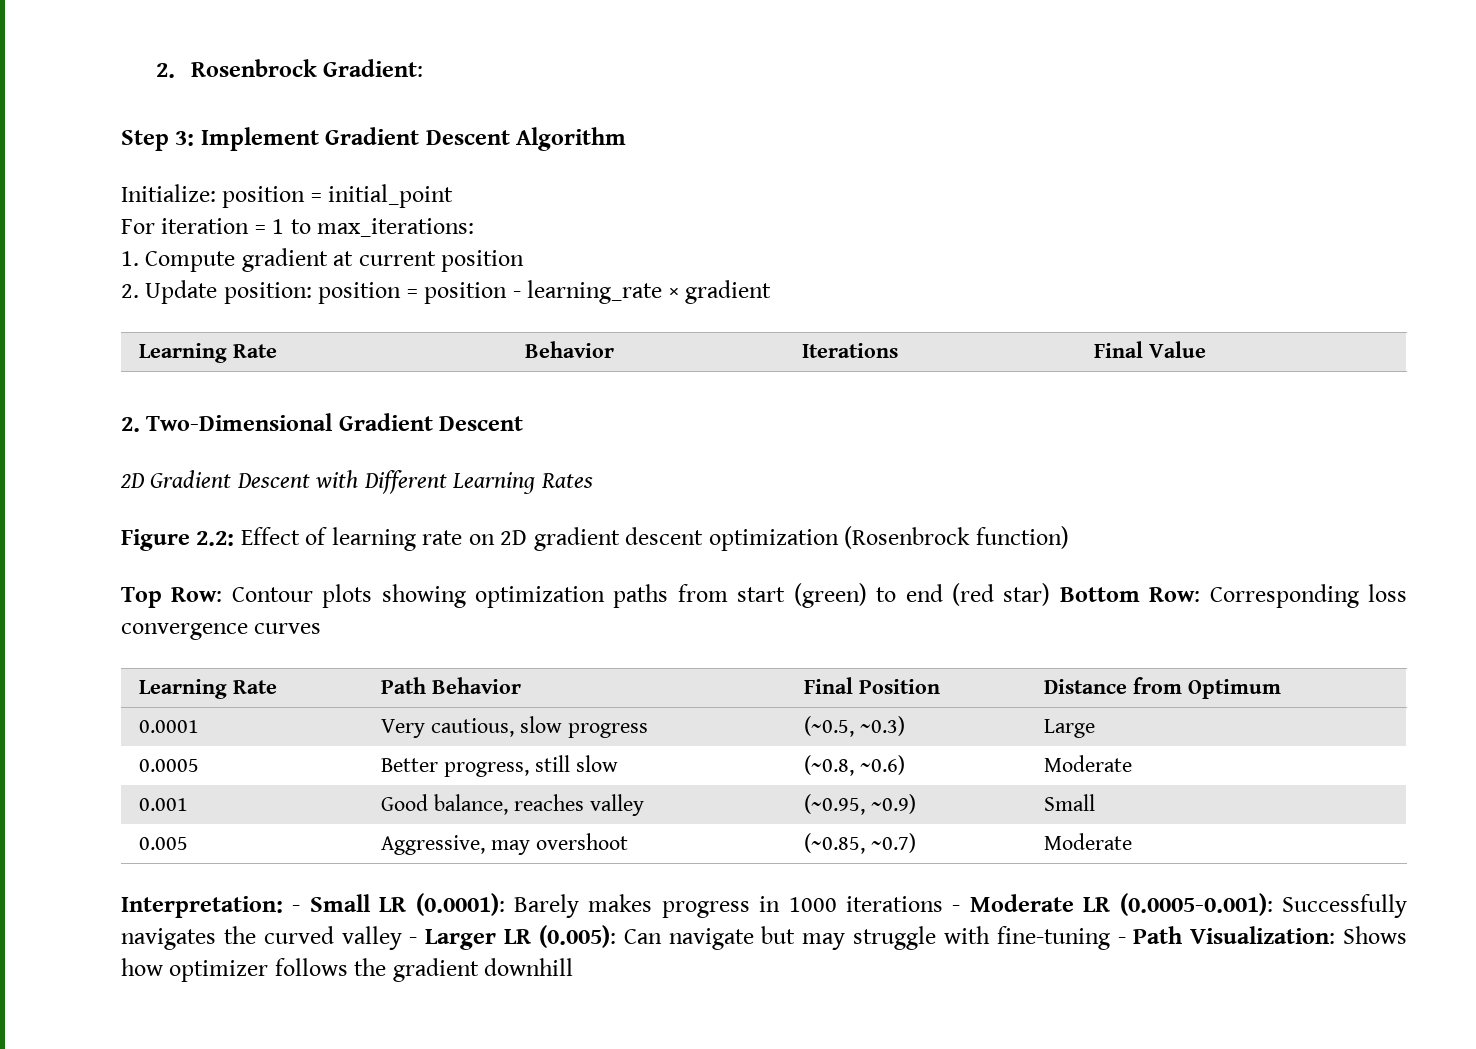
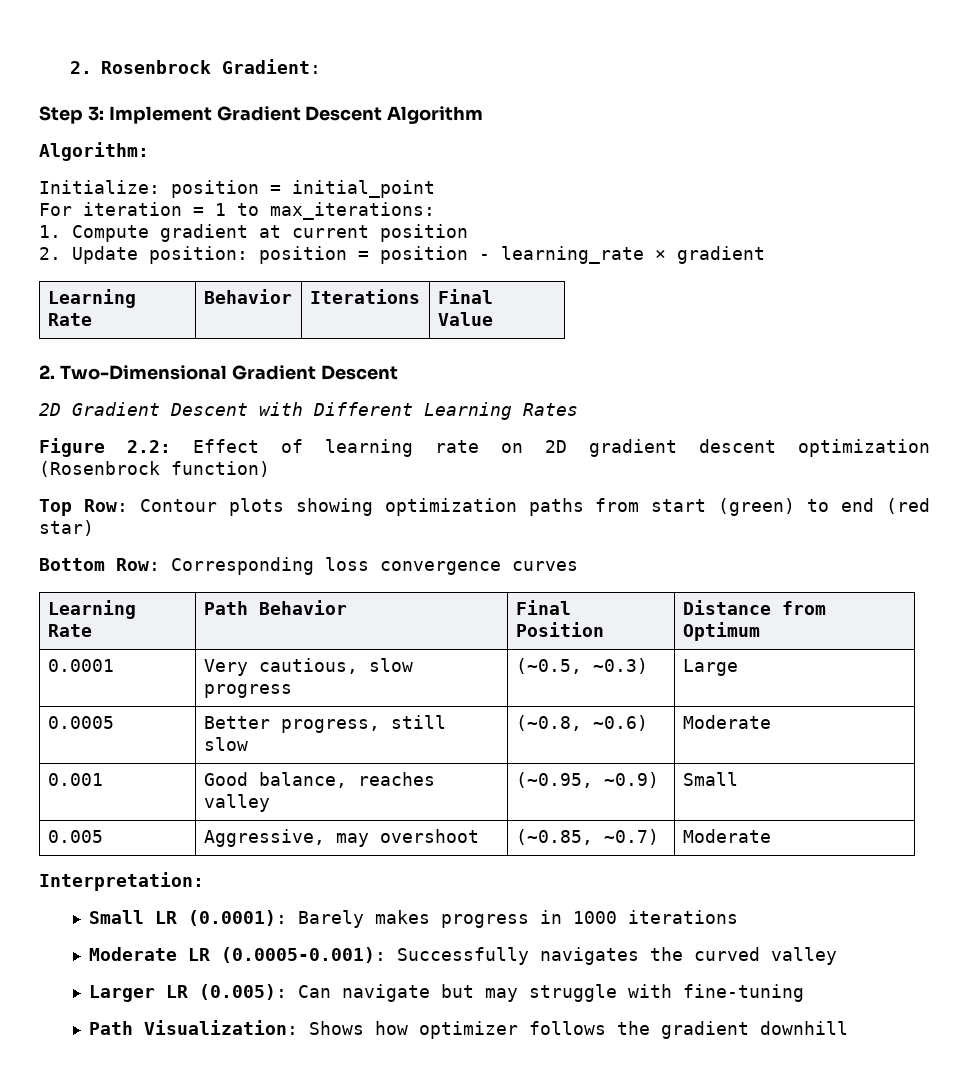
(627, 139) none -> [39,142,149,161] // Algorithm:
(1051, 594) none -> (94, 528) //
[292,905,301,912] - -> (204, 881) //
[952,905,961,912] - -> (739, 917) //
[409,937,418,944] - -> (838, 956) //
[1117,937,1126,944] - -> (805, 993) //

